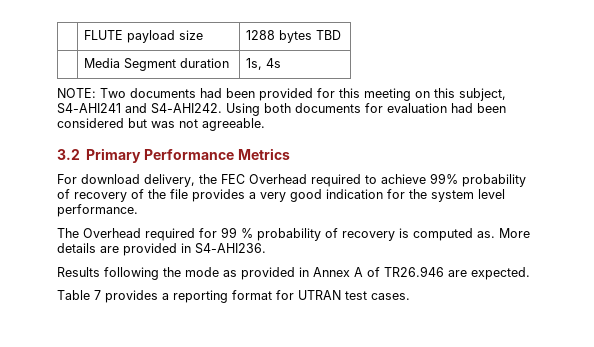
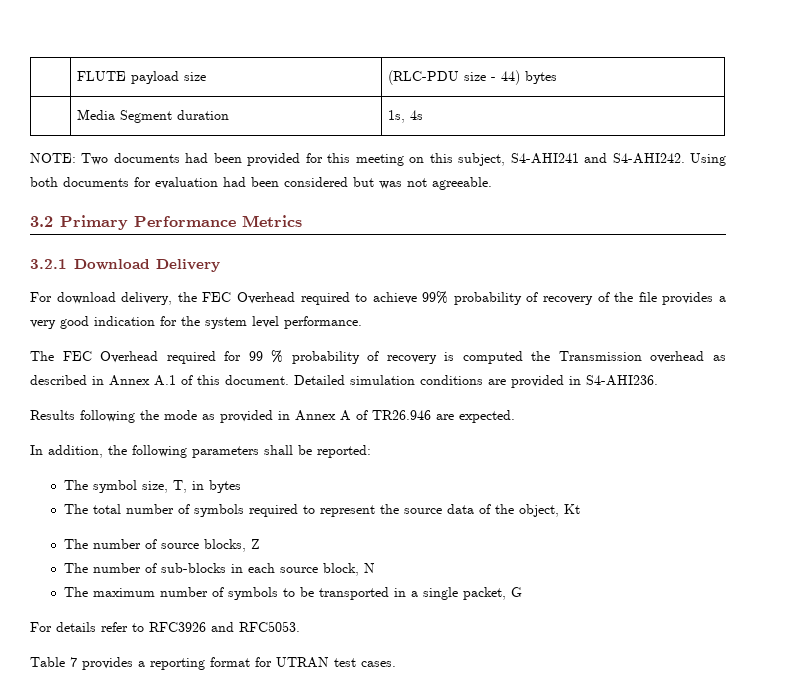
[246,30,342,43] 1288 bytes TBD -> [388,70,558,85] (RLC-PDU size - 44) bytes
(290, 154) none -> [30,259,220,272] // 3.2.1 Download Delivery
(79, 233) none -> [62,351,92,361] FEC
[477,228,530,238] [57,243,96,253] as. More details -> [531,351,726,363] [30,375,483,386] the Transmission overhead as described in Annex A.1 of this document. Detailed simulation conditions
(530, 273) none -> [30,445,371,458] [63,480,241,493] [63,504,580,517] [63,539,260,552] [63,563,375,576] [63,587,522,600] [30,621,300,632] // In addition, the following parameters shall be reported: // The symbol size, T, in bytes // The total number of symbols required to represent the source data of the object, Kt // The number of source blocks, Z // The number of sub-blocks in each source block, N // The maximum number of symbols to be transported in a single packet, G // For details refer to RFC3926 and RFC5053.

